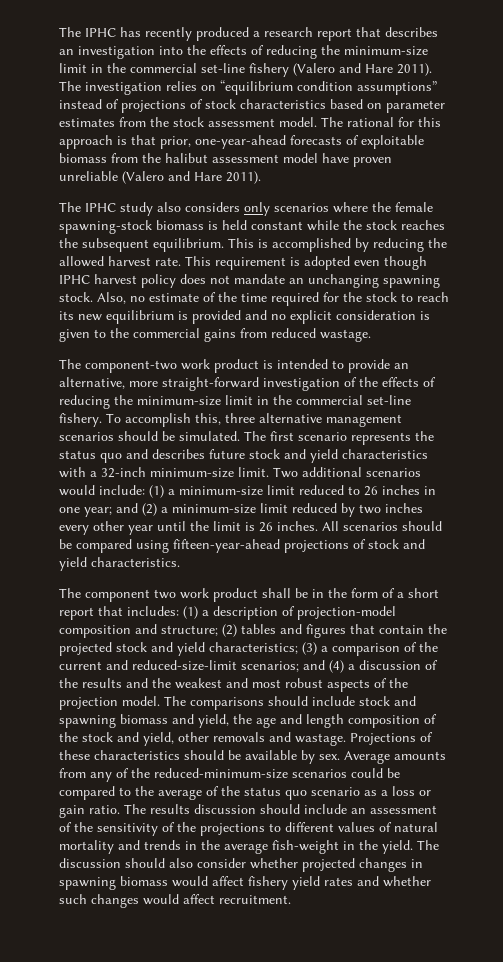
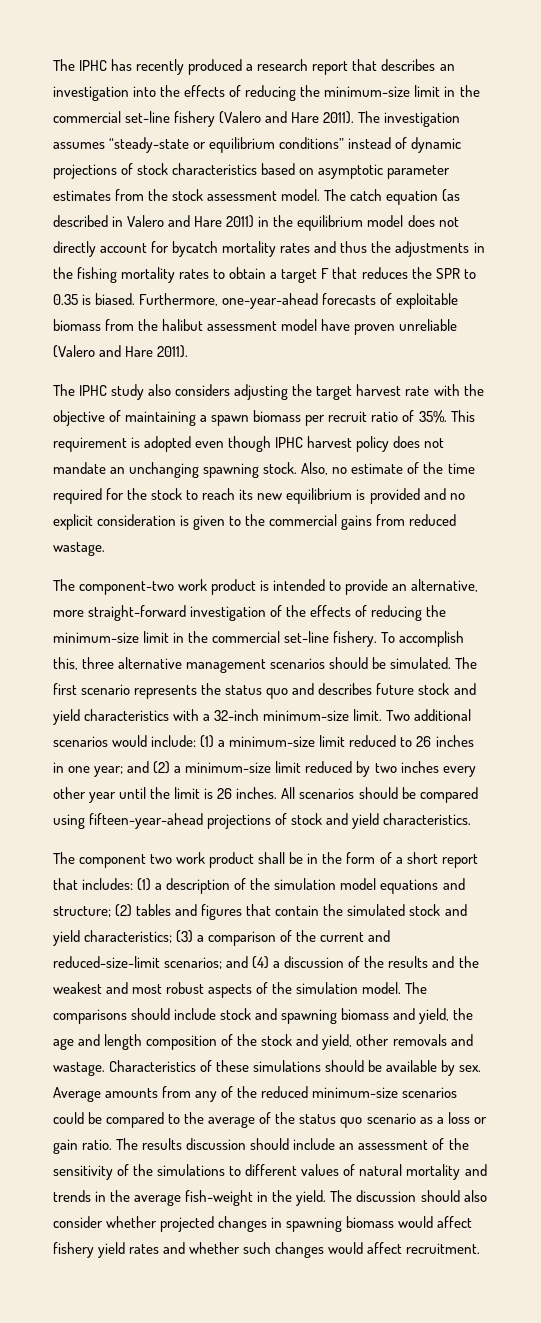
[166,80,437,95] relies on “equilibrium condition assumptions” -> [53,137,345,153] assumes “steady-state or equilibrium conditions”
(119, 104) none -> [411,137,462,153] dynamic
(382, 106) none -> [318,164,384,179] asymptotic
[347,117,441,127] [59,135,191,149] rational for this approach is that prior, -> [350,189,461,205] [53,215,459,231] [53,241,485,257] [53,267,476,283] [53,293,219,306] catch equation (as described in Valero and Hare 2011) in the equilibrium model does not directly account for bycatch mortality rates and thus the adjustments in the fishing mortality rates to obtain a target F that reduces the SPR to 0.35 is biased. Furthermore,
[244,202,433,216] [59,220,445,234] [59,238,447,252] [59,256,181,267] only scenarios where the female spawning-stock biomass is held constant while the stock reaches the subsequent equilibrium. This is accomplished by reducing the allowed harvest rate. -> [234,384,484,400] [53,410,447,426] adjusting the target harvest rate with the objective of maintaining a spawn biomass per recruit ratio of 35%.
[297,606,396,620] [59,625,131,638] projection-model composition -> [250,878,439,894] the simulation model equations
[59,642,112,656] projected -> [347,904,406,916] simulated
[59,697,118,710] projection -> [296,982,359,994] simulation
[350,733,416,745] Projections -> [109,1060,197,1072] Characteristics
[94,750,180,760] characteristics -> [253,1060,322,1072] simulations
[154,768,288,779] reduced-minimum-size -> [261,1086,399,1098] reduced minimum-size
[200,823,265,836] projections -> [157,1164,226,1176] simulations

